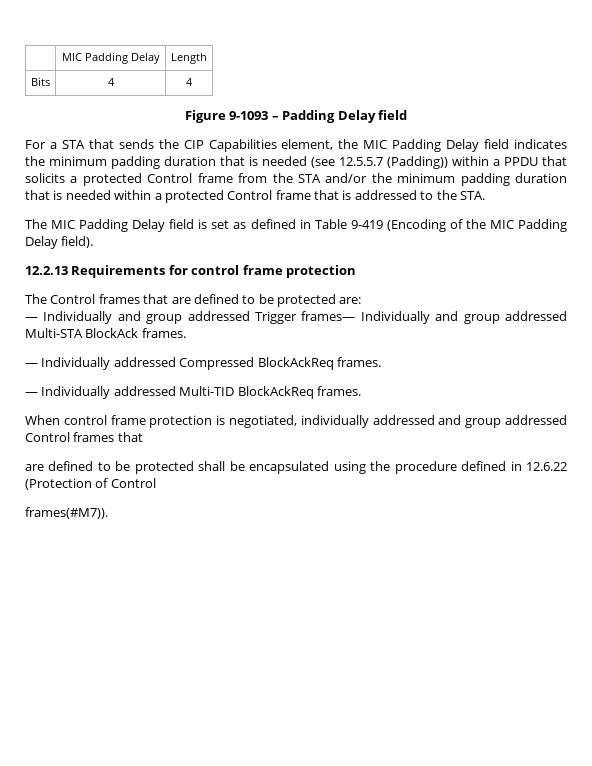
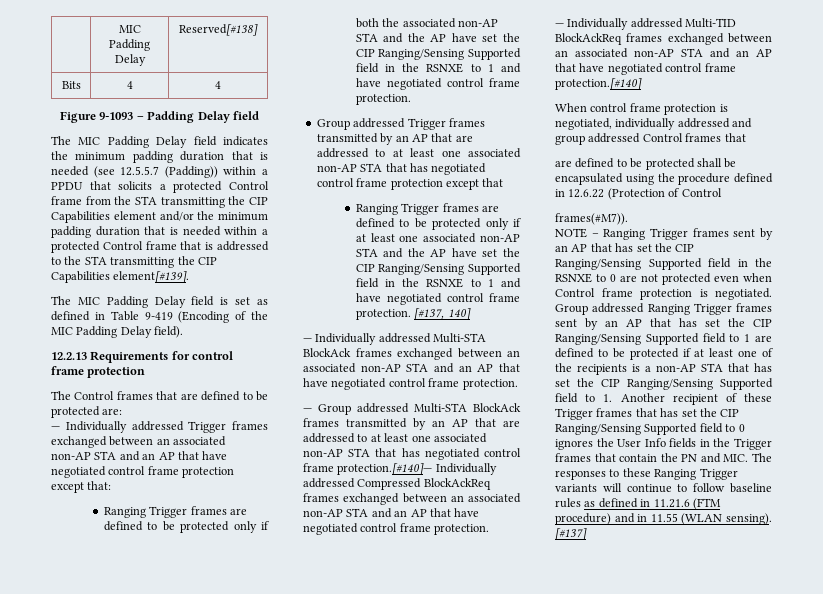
[171,53,207,64] Length -> [179,24,258,36] Reserved[#138]
[25,139,359,152] For a STA that sends the CIP Capabilities element, the -> [51,136,71,145] The
(321, 178) none -> [160,196,268,208] [51,211,156,223] transmitting the CIP Capabilities element
[459,191,485,200] STA. -> [84,256,217,268] [51,271,190,283] STA transmitting the CIP Capabilities element[#139].
[117,311,567,324] [25,328,186,338] [25,357,381,370] and group addressed Trigger frames— Individually and group addressed Multi-STA BlockAck frames. // — Individually addressed Compressed BlockAckReq frames. -> [131,421,268,433] [51,436,227,448] [51,451,228,461] [51,466,235,478] [51,481,112,493] [103,506,247,518] [103,521,269,533] [355,18,498,28] [355,33,520,43] [355,48,521,60] [355,63,521,73] [355,78,520,90] [355,94,411,105] [316,118,485,130] [316,133,473,145] [316,148,521,158] [316,163,487,175] [316,178,504,190] [355,203,499,215] [355,218,521,230] [355,233,520,243] [355,248,520,258] [355,263,521,275] [355,278,521,288] [355,293,520,305] [355,308,471,320] [303,333,487,345] [303,348,520,360] [303,363,520,373] [303,378,518,390] [303,403,521,415] [303,418,520,430] [303,433,487,443] [303,448,521,460] [303,463,497,475] [303,478,491,490] [303,493,521,505] [303,508,480,518] [303,523,490,535] addressed Trigger frames exchanged between an associated non-AP STA and an AP that have negotiated control frame protection except that: // Ranging Trigger frames are defined to be protected only if both the associated non-AP STA and the AP have set the CIP Ranging/Sensing Supported field in the RSNXE to 1 and have negotiated control frame protection. // Group addressed Trigger frames transmitted by an AP that are addressed to at least one associated non-AP STA that has negotiated control frame protection except that // Ranging Trigger frames are defined to be protected only if at least one associated non-AP STA and the AP have set the CIP Ranging/Sensing Supported field in the RSNXE to 1 and have negotiated control frame protection. [#137, 140] // — Individually addressed Multi-STA BlockAck frames exchanged between an associated non-AP STA and an AP that have negotiated control frame protection. // — Group addressed Multi-STA BlockAck frames transmitted by an AP that are addressed to at least one associated non-AP STA that has negotiated control frame protection.[#140]— Individually addressed Compressed BlockAckReq frames exchanged between an associated non-AP STA and an AP that have negotiated control frame protection.
[316,386,361,396] frames. -> [626,33,772,45] [555,48,772,58] [555,63,736,75] [555,78,642,90] frames exchanged between an associated non-AP STA and an AP that have negotiated control frame protection.[#140]
(108, 513) none -> [555,228,773,240] [555,243,695,252] [555,258,772,270] [555,273,772,285] [555,288,772,300] [555,303,772,315] [555,318,772,330] [555,333,772,345] [555,348,773,360] [555,363,772,375] [555,378,773,390] [555,393,772,405] [555,408,740,420] [555,423,745,435] [555,438,772,450] [555,453,772,463] [555,468,738,480] [555,483,772,493] [555,498,721,510] [555,513,772,525] [555,528,587,540] // NOTE – Ranging Trigger frames sent by an AP that has set the CIP Ranging/Sensing Supported field in the RSNXE to 0 are not protected even when Control frame protection is negotiated. Group addressed Ranging Trigger frames sent by an AP that has set the CIP Ranging/Sensing Supported field to 1 are defined to be protected if at least one of the recipients is a non-AP STA that has set the CIP Ranging/Sensing Supported field to 1. Another recipient of these Trigger frames that has set the CIP Ranging/Sensing Supported field to 0 ignores the User Info fields in the Trigger frames that contain the PN and MIC. The responses to these Ranging Trigger variants will continue to follow baseline rules as defined in 11.21.6 (FTM procedure) and in 11.55 (WLAN sensing). [#137]

